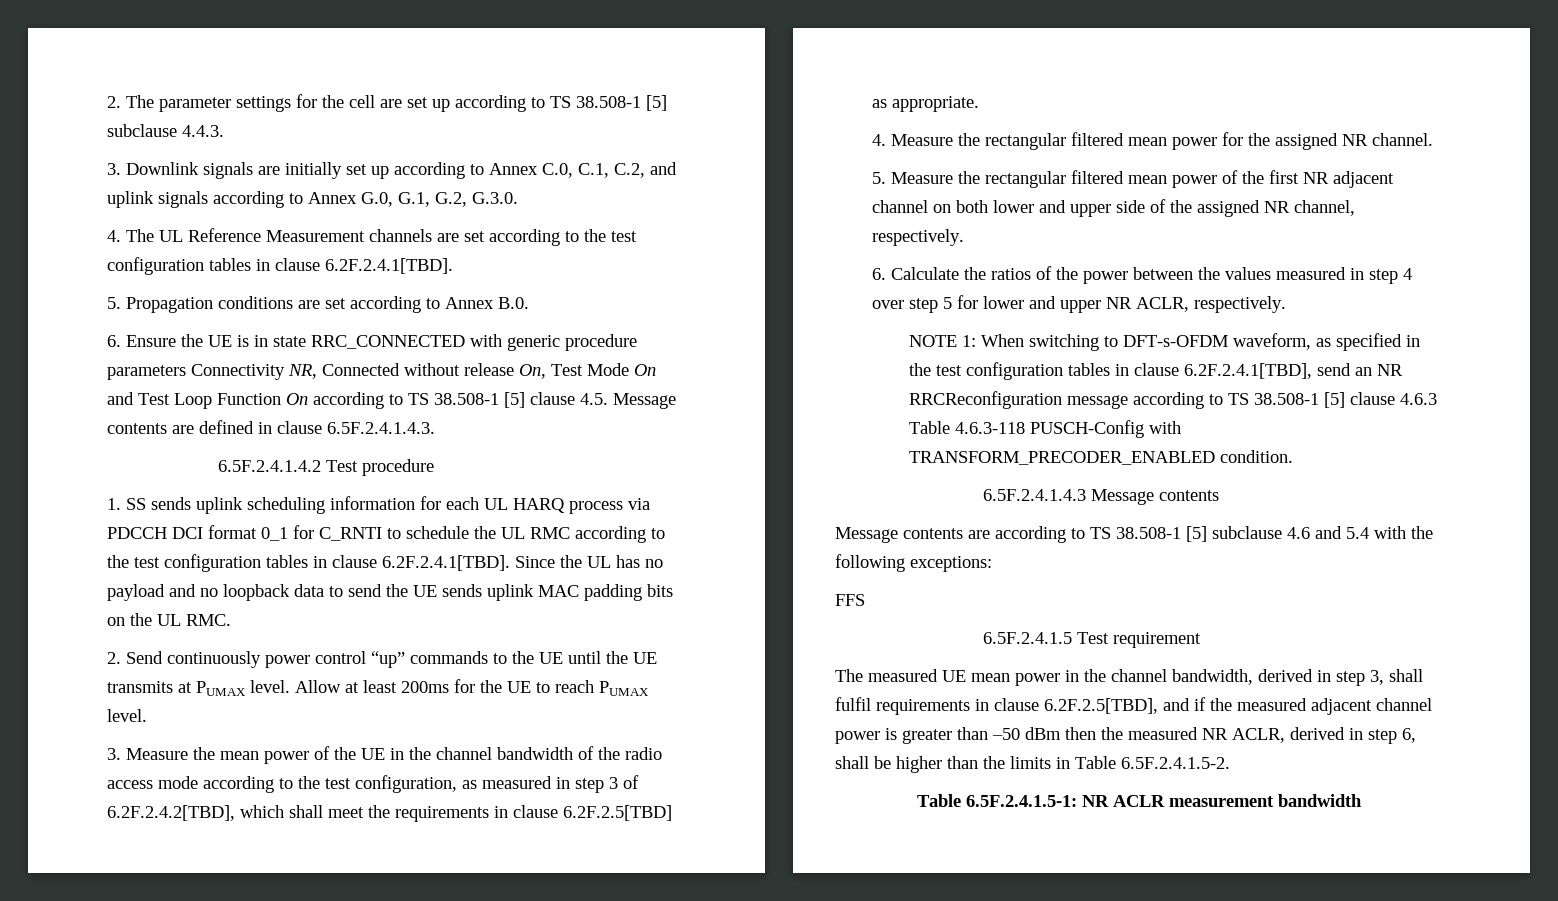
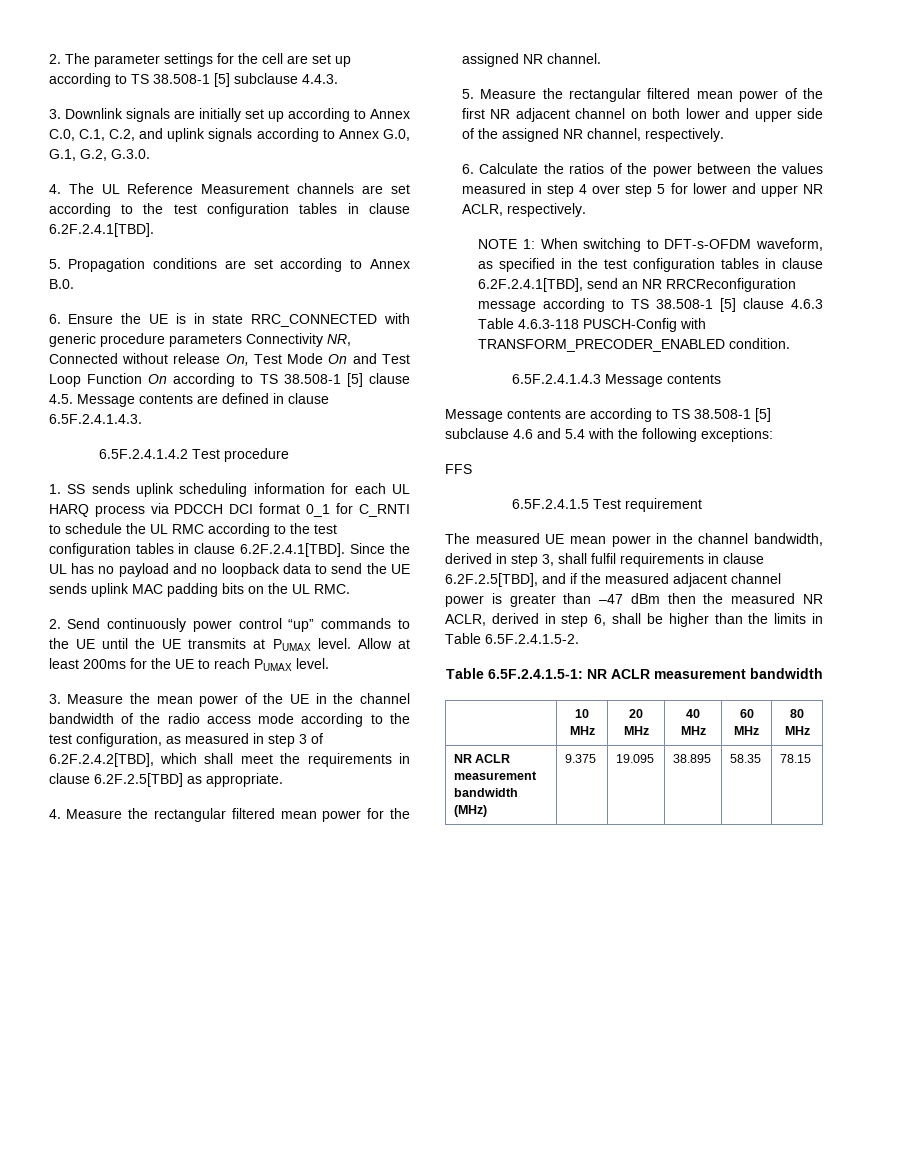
[992,728,1020,740] –50 -> [599,594,624,604] –47
(1362, 800) none -> [575,709,589,718] [569,726,595,735] [629,709,643,718] [623,726,649,735] [686,709,700,718] [680,726,706,735] [739,709,754,718] [734,726,759,735] [790,709,804,718] [784,726,810,735] [453,754,511,763] [453,771,537,780] [453,788,518,797] [453,805,487,817] [564,754,596,763] [615,754,654,763] [672,754,711,763] [729,754,761,763] [779,754,811,763] // | 10 MHz | 20 MHz | 40 MHz | 60 MHz | 80 MHz // NR ACLR measurement bandwidth (MHz) | 9.375 | 19.095 | 38.895 | 58.35 | 78.15

